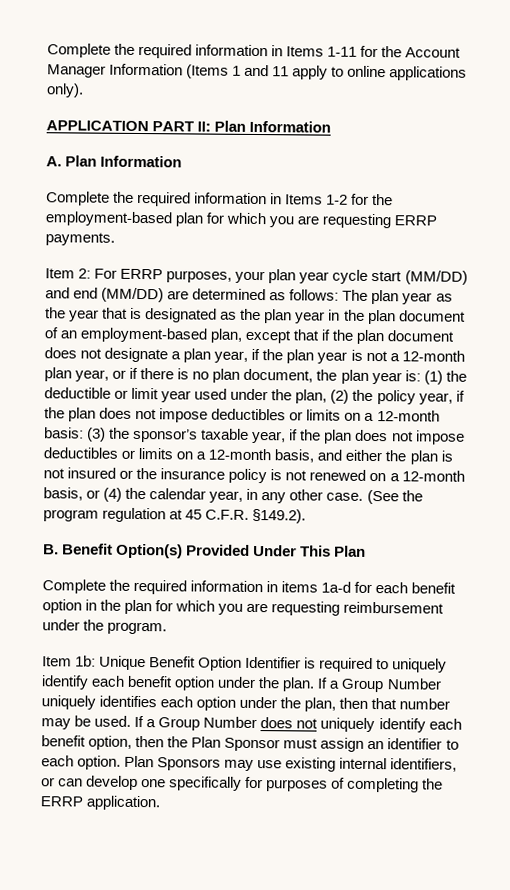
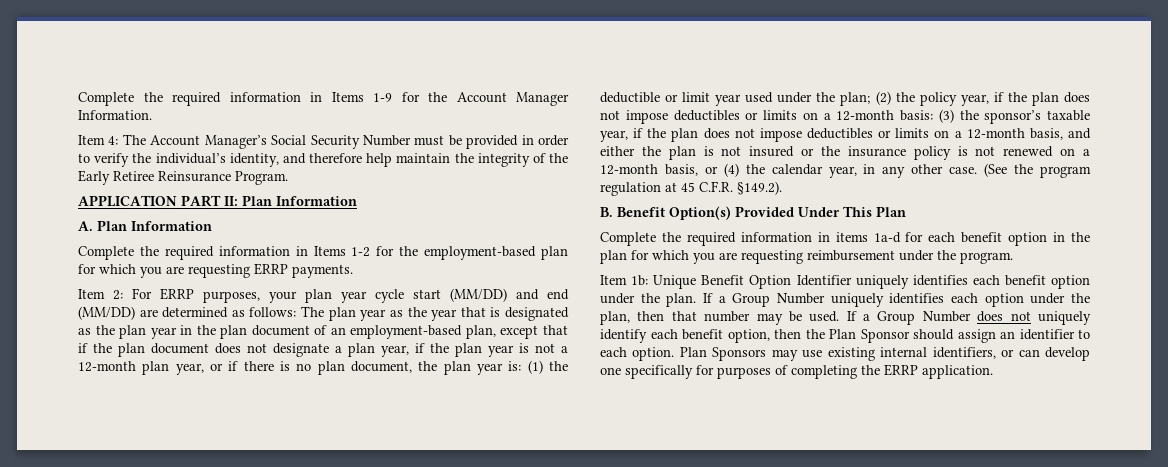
[47,43,358,59] Complete the required information in Items 1-11 -> [78,92,392,106] Complete the required information in Items 1-9
[109,63,468,81] [46,83,84,98] Information (Items 1 and 11 apply to online applications only). -> [78,110,152,120] [78,134,570,149] [78,153,569,167] [78,170,288,185] Information. // Item 4: The Account Manager’s Social Security Number must be provided in order to verify the individual’s identity, and therefore help maintain the integrity of the Early Retiree Reinsurance Program.
[295,389,328,404] plan, -> [840,92,871,106] plan;
[304,657,448,673] [41,675,89,690] is required to uniquely identify -> [855,275,968,289] uniquely identifies
[283,738,319,749] must -> [913,329,954,340] should

